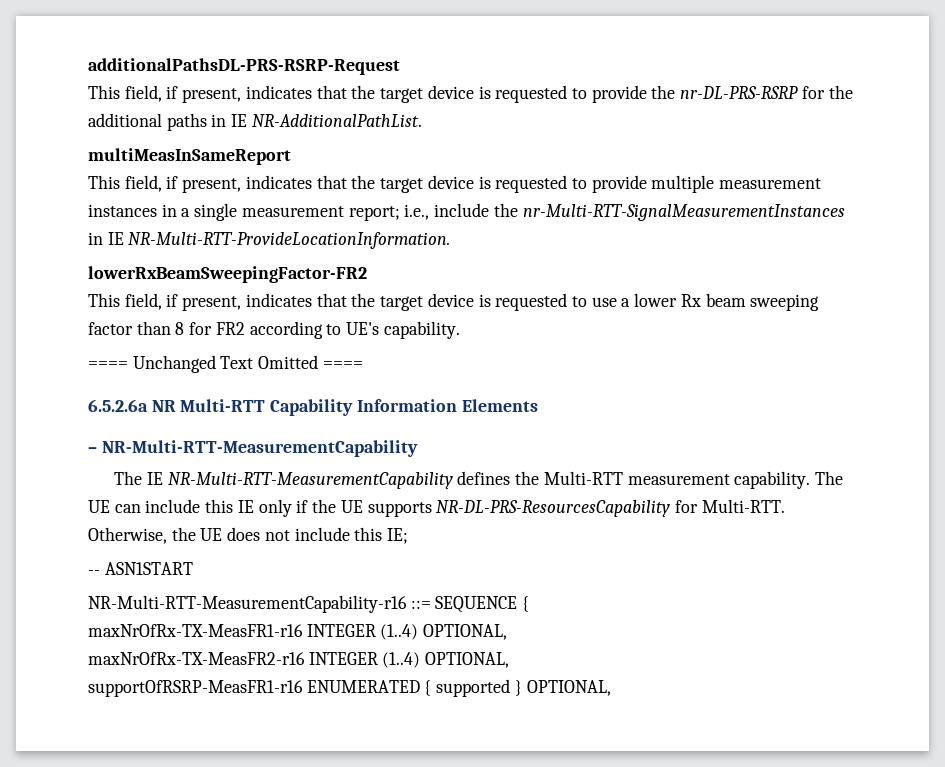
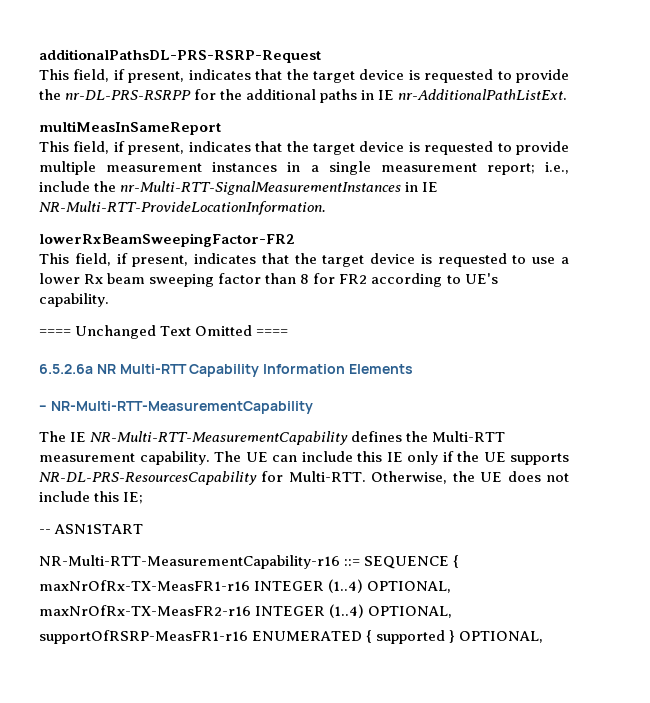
[680,86,799,99] nr-DL-PRS-RSRP -> [65,90,192,100] nr-DL-PRS-RSRPP
[251,114,422,127] NR-AdditionalPathList. -> [398,89,568,100] nr-AdditionalPathListExt.

